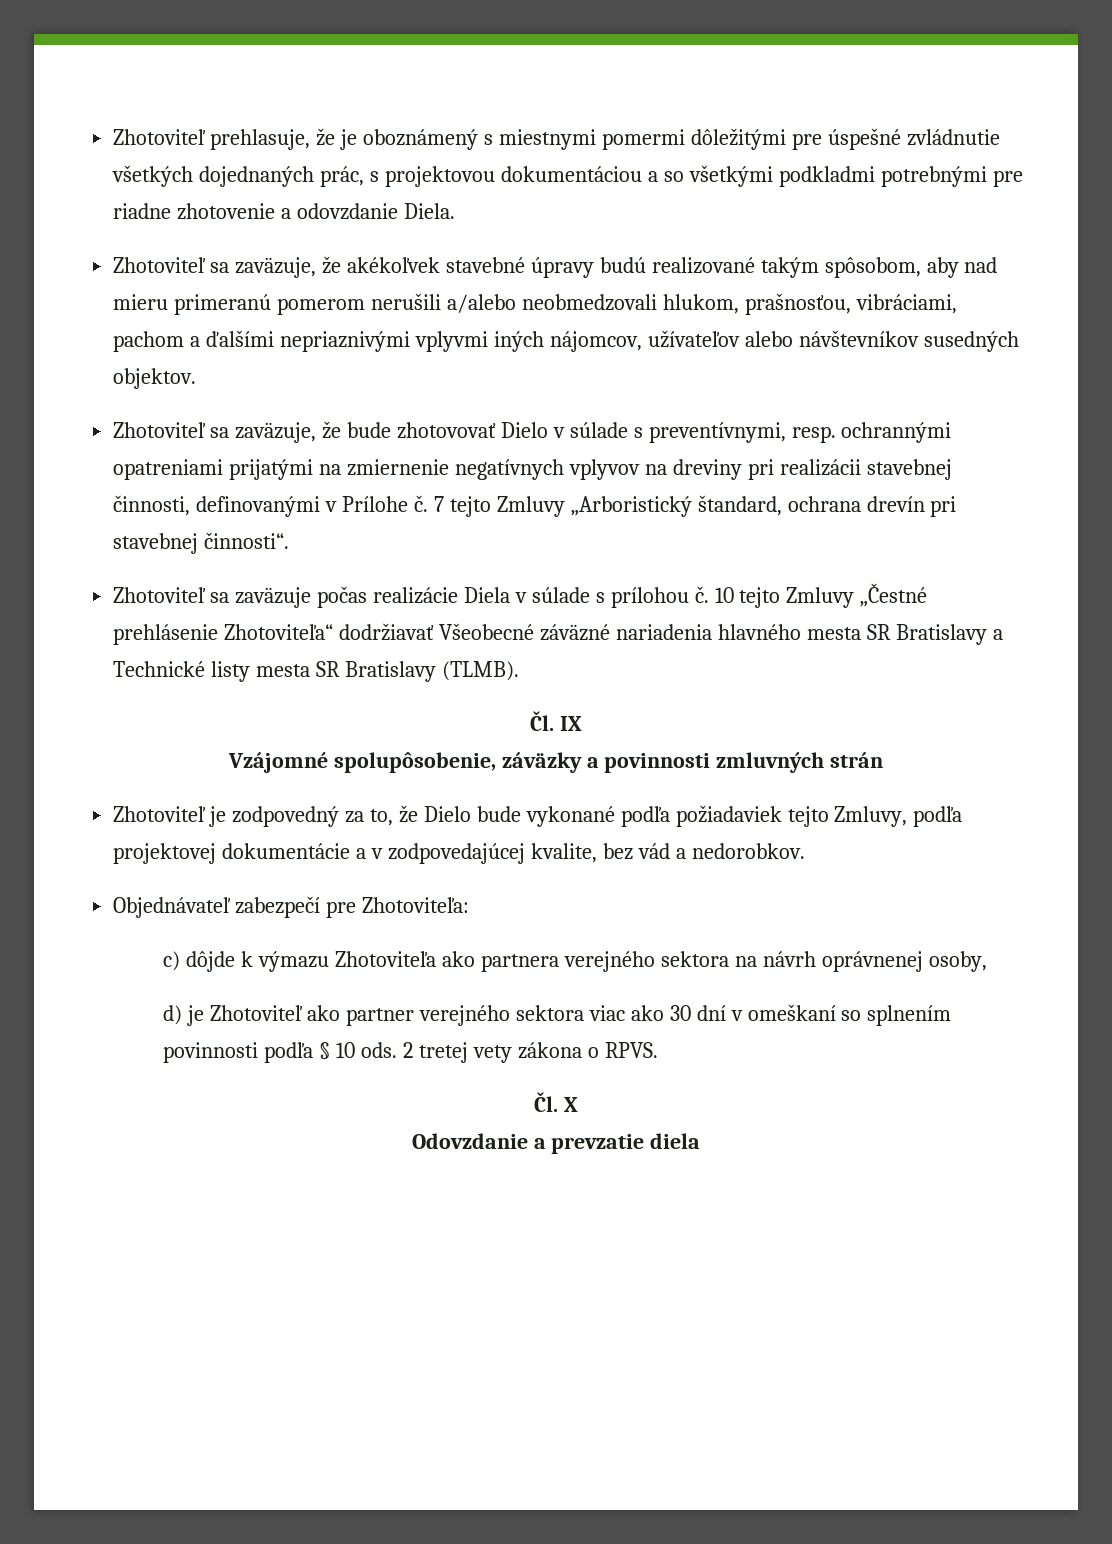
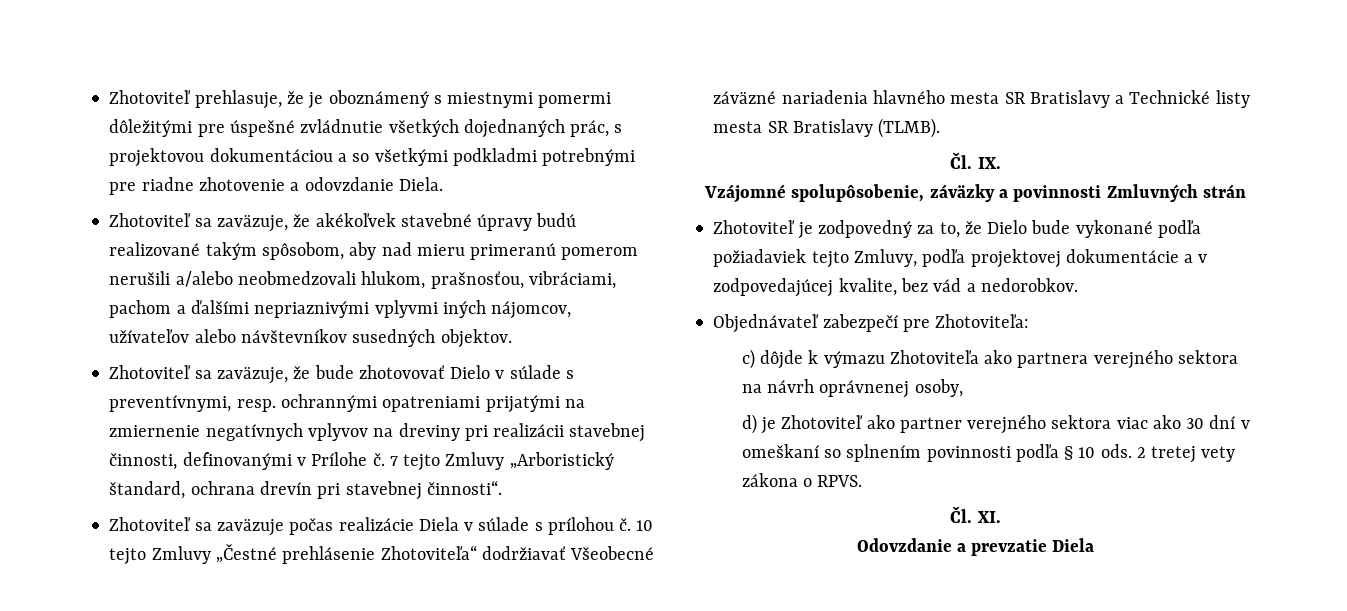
[559,716,582,731] IX -> [977,157,1001,169] IX.
[716,752,825,773] zmluvných -> [1106,184,1198,202] Zmluvných
[563,1097,578,1112] X -> [976,511,1001,523] XI.
[650,1133,701,1149] diela -> [1052,538,1095,552] Diela

